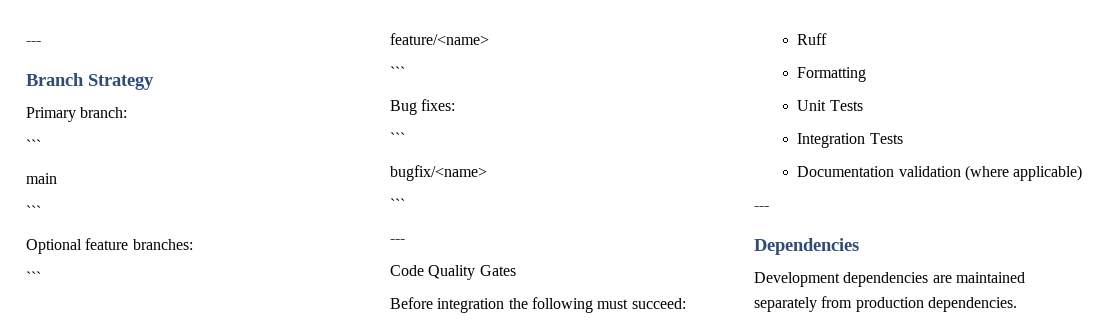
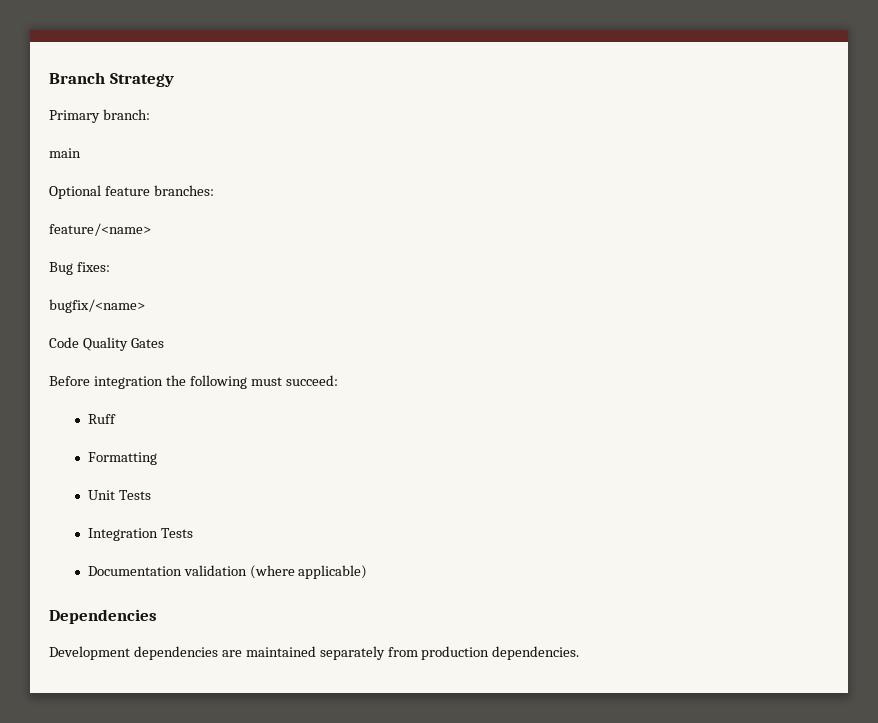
[26,41,41,45] --- // -> (49, 78) none
[26,139,41,151] // ``` -> (150, 114) none
[26,205,41,217] // ``` -> (81, 153) none
[26,271,41,283] // ``` -> (214, 190) none
[390,66,405,78] // ``` -> (151, 229) none
[390,132,405,144] // ``` -> (110, 267) none
[390,198,405,210] [390,239,405,243] // ``` // --- -> (145, 306) none
[754,206,769,210] // --- -> (368, 572) none

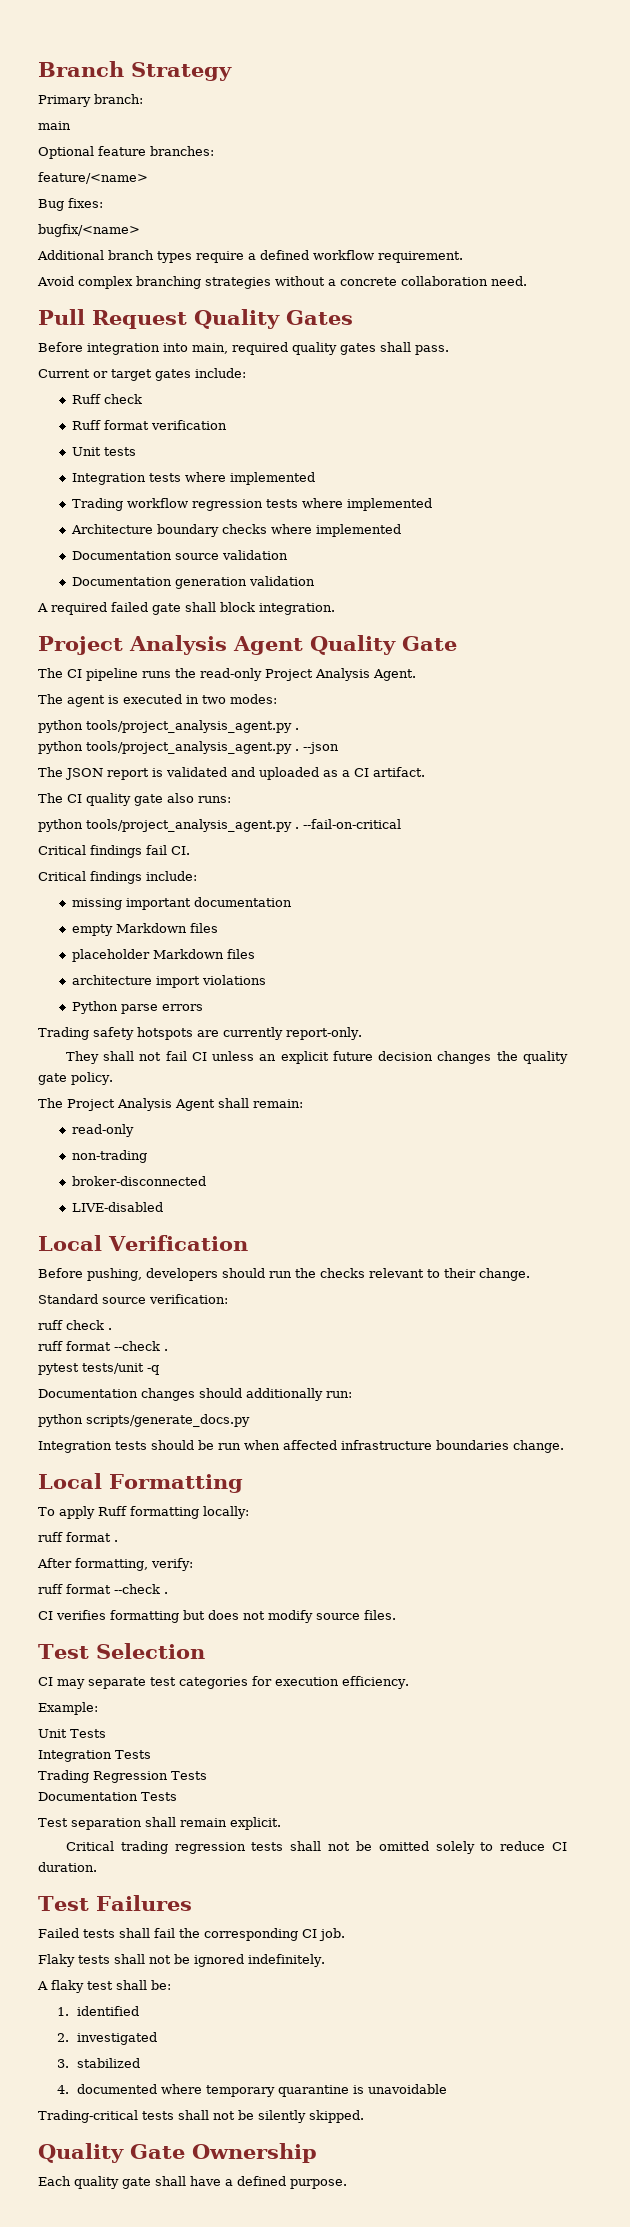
[49,337,164,351] [49,375,338,389] [87,414,116,424] [87,452,157,465] [87,490,151,500] [87,528,193,541] [87,565,368,579] [49,609,157,624] [49,646,580,660] Code Quality Gates // Before integration the following must succeed: // Ruff // Formatting // Unit Tests // Integration Tests // Documentation validation (where applicable) // Dependencies // Development dependencies are maintained separately from production dependencies. -> [37,250,463,263] [37,276,527,289] [38,309,353,329] [38,342,449,355] [38,368,246,381] [71,394,142,404] [71,420,227,430] [71,447,136,456] [71,472,315,485] [71,498,432,511] [70,524,401,537] [71,550,288,560] [71,576,315,589] [37,602,335,615] [38,635,457,655] [38,668,416,681] [38,694,277,707] [38,720,299,733] [38,741,339,754] [38,767,425,780] [38,793,231,806] [38,819,401,832] [38,845,190,858] [38,871,197,884] [71,897,292,910] [71,923,218,936] [71,949,255,962] [71,975,266,988] [71,1001,203,1014] [38,1027,362,1040] [65,1051,568,1064] [38,1072,113,1085] [38,1098,303,1111] [71,1124,134,1137] [71,1150,147,1163] [71,1176,206,1186] [71,1202,163,1212] [38,1235,248,1251] [38,1268,530,1281] [38,1294,228,1304] [38,1320,112,1330] [38,1341,168,1351] [38,1363,159,1375] [38,1388,352,1401] [38,1414,250,1427] [38,1440,564,1453] [38,1473,243,1493] [38,1506,249,1519] [38,1532,118,1542] [37,1558,193,1571] [38,1584,168,1594] [38,1610,396,1623] [38,1643,205,1659] [38,1676,409,1689] [38,1702,98,1715] [38,1729,106,1738] [38,1750,151,1762] [38,1770,207,1783] [38,1792,177,1801] [38,1817,281,1830] [65,1841,568,1854] [38,1862,97,1872] [38,1895,192,1911] [38,1928,345,1941] [38,1954,325,1967] [37,1980,171,1993] [57,2006,139,2016] [57,2032,157,2045] [57,2058,140,2068] [57,2084,447,2097] [38,2110,364,2123] [38,2143,317,2163] [38,2176,347,2189] Additional branch types require a defined workflow requirement. // Avoid complex branching strategies without a concrete collaboration need. // Pull Request Quality Gates // Before integration into main, required quality gates shall pass. // Current or target gates include: // Ruff check // Ruff format verification // Unit tests // Integration tests where implemented // Trading workflow regression tests where implemented // Architecture boundary checks where implemented // Documentation source validation // Documentation generation validation // A required failed gate shall block integration. // Project Analysis Agent Quality Gate // The CI pipeline runs the read-only Project Analysis Agent. // The agent is executed in two modes: // python tools/project_analysis_agent.py . // python tools/project_analysis_agent.py . --json // The JSON report is validated and uploaded as a CI artifact. // The CI quality gate also runs: // python tools/project_analysis_agent.py . --fail-on-critical // Critical findings fail CI. // Critical findings include: // missing important documentation // empty Markdown files // placeholder Markdown files // architecture import violations // Python parse errors // Trading safety hotspots are currently report-only. // They shall not fail CI unless an explicit future decision changes the quality gate policy. // The Project Analysis Agent shall remain: // read-only // non-trading // broker-disconnected // LIVE-disabled // Local Verification // Before pushing, developers should run the checks relevant to their change. // Standard source verification: // ruff check . // ruff format --check . // pytest tests/unit -q // Documentation changes should additionally run: // python scripts/generate_docs.py // Integration tests should be run when affected infrastructure boundaries change. // Local Formatting // To apply Ruff formatting locally: // ruff format . // After formatting, verify: // ruff format --check . // CI verifies formatting but does not modify source files. // Test Selection // CI may separate test categories for execution efficiency. // Example: // Unit Tests // Integration Tests // Trading Regression Tests // Documentation Tests // Test separation shall remain explicit. // Critical trading regression tests shall not be omitted solely to reduce CI duration. // Test Failures // Failed tests shall fail the corresponding CI job. // Flaky tests shall not be ignored indefinitely. // A flaky test shall be: // 1. identified // 2. investigated // 3. stabilized // 4. documented where temporary quarantine is unavoidable // Trading-critical tests shall not be silently skipped. // Quality Gate Ownership // Each quality gate shall have a defined purpose.

